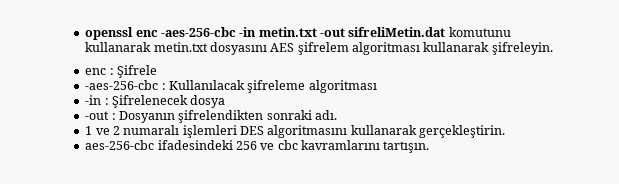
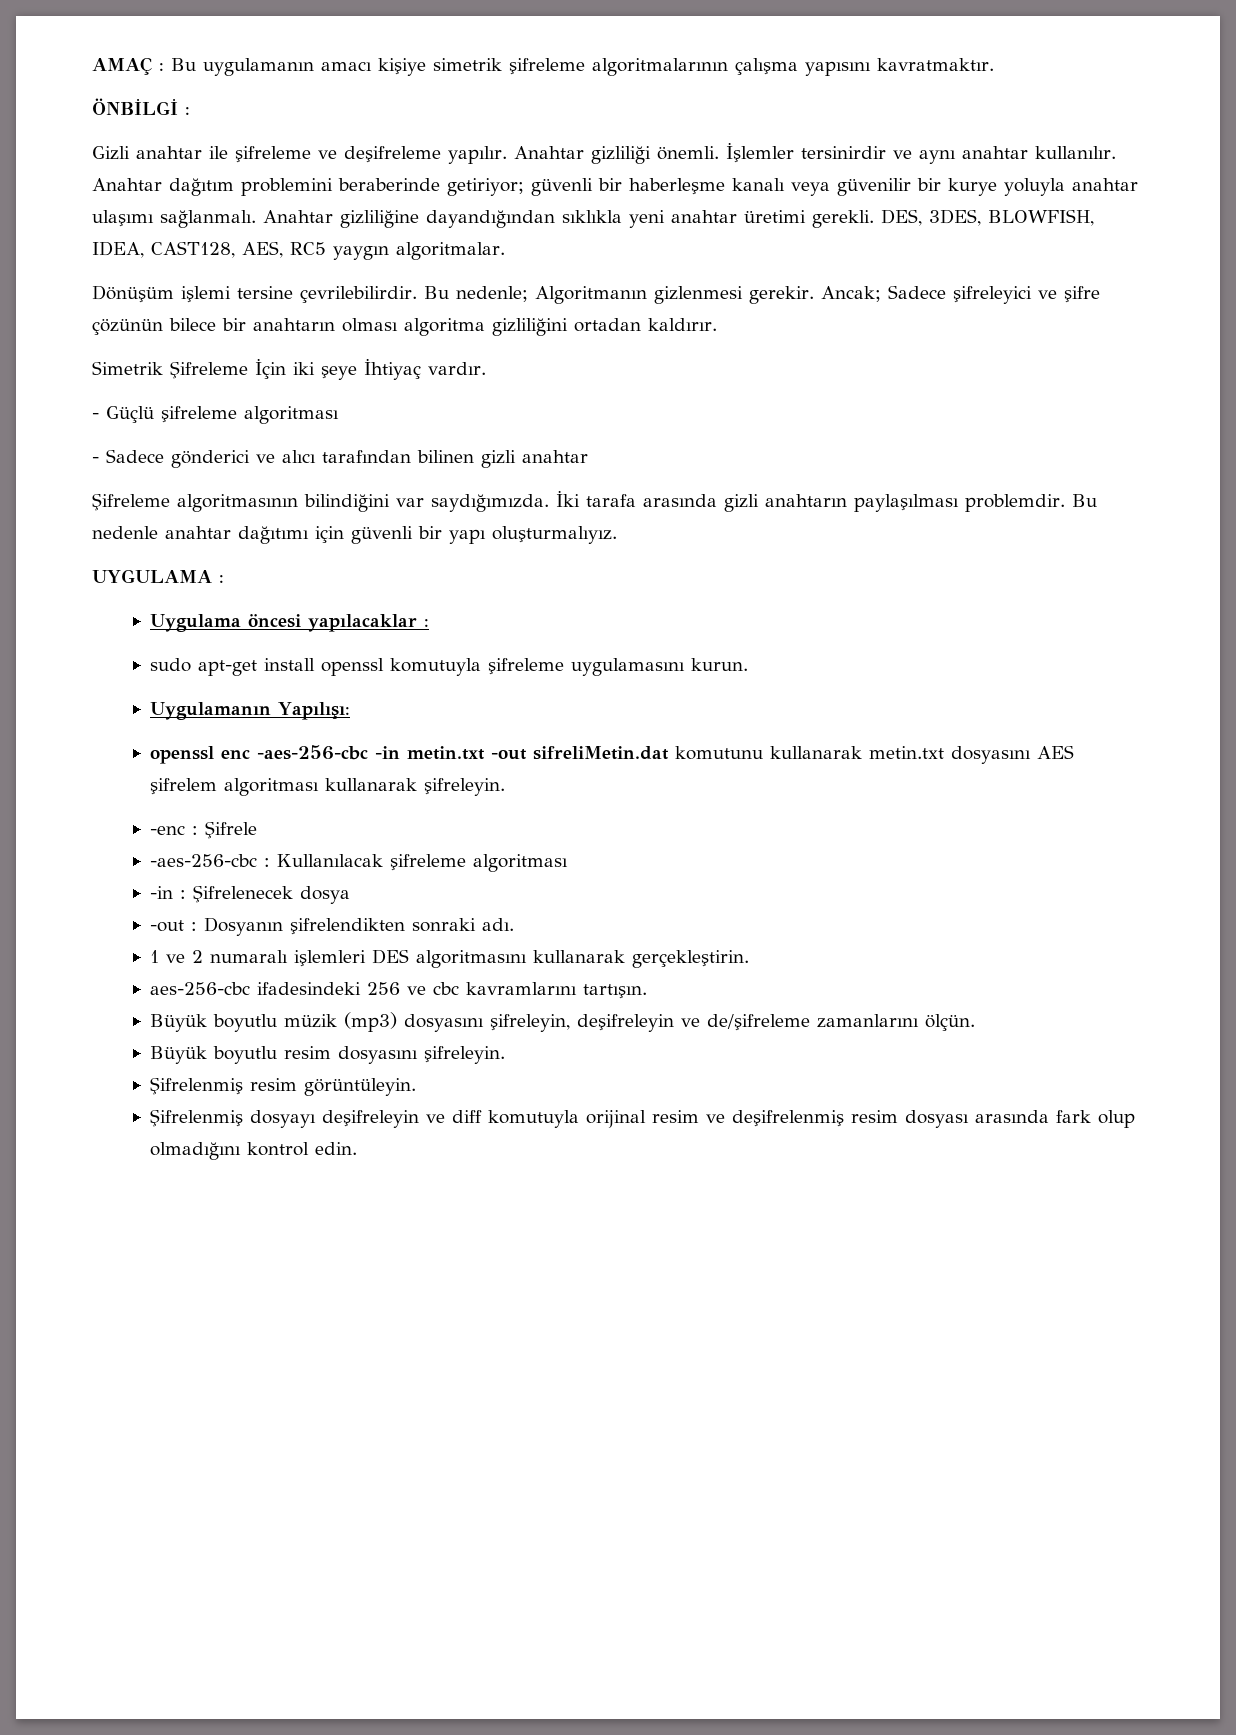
(85, 33) none -> [92,57,994,76] [92,98,190,115] [92,142,1116,164] [92,178,1138,196] [92,209,1094,228] [92,241,505,260] [92,285,1100,304] [92,318,717,336] [92,358,486,380] [92,406,339,424] [92,449,588,468] [92,490,1097,512] [92,526,617,544] [92,569,224,583] [149,614,429,632] [149,658,748,676] [149,702,350,720] AMAÇ : Bu uygulamanın amacı kişiye simetrik şifreleme algoritmalarının çalışma yapısını kavratmaktır. // ÖNBİLGİ : // Gizli anahtar ile şifreleme ve deşifreleme yapılır. Anahtar gizliliği önemli. İşlemler tersinirdir ve aynı anahtar kullanılır. Anahtar dağıtım problemini beraberinde getiriyor; güvenli bir haberleşme kanalı veya güvenilir bir kurye yoluyla anahtar ulaşımı sağlanmalı. Anahtar gizliliğine dayandığından sıklıkla yeni anahtar üretimi gerekli. DES, 3DES, BLOWFISH, IDEA, CAST128, AES, RC5 yaygın algoritmalar. // Dönüşüm işlemi tersine çevrilebilirdir. Bu nedenle; Algoritmanın gizlenmesi gerekir. Ancak; Sadece şifreleyici ve şifre çözünün bilece bir anahtarın olması algoritma gizliliğini ortadan kaldırır. // Simetrik Şifreleme İçin iki şeye İhtiyaç vardır. // - Güçlü şifreleme algoritması // - Sadece gönderici ve alıcı tarafından bilinen gizli anahtar // Şifreleme algoritmasının bilindiğini var saydığımızda. İki tarafa arasında gizli anahtarın paylaşılması problemdir. Bu nedenle anahtar dağıtımı için güvenli bir yapı oluşturmalıyız. // UYGULAMA : // Uygulama öncesi yapılacaklar : // sudo apt-get install openssl komutuyla şifreleme uygulamasını kurun. // Uygulamanın Yapılışı: //
[85,68,107,75] enc -> [149,825,185,835] -enc
(430, 147) none -> [149,1012,975,1032] [149,1046,505,1064] [149,1077,416,1096] [149,1109,1135,1128] [149,1142,357,1160] // Büyük boyutlu müzik (mp3) dosyasını şifreleyin, deşifreleyin ve de/şifreleme zamanlarını ölçün. // Büyük boyutlu resim dosyasını şifreleyin. // Şifrelenmiş resim görüntüleyin. // Şifrelenmiş dosyayı deşifreleyin ve diff komutuyla orijinal resim ve deşifrelenmiş resim dosyası arasında fark olup olmadığını kontrol edin.

